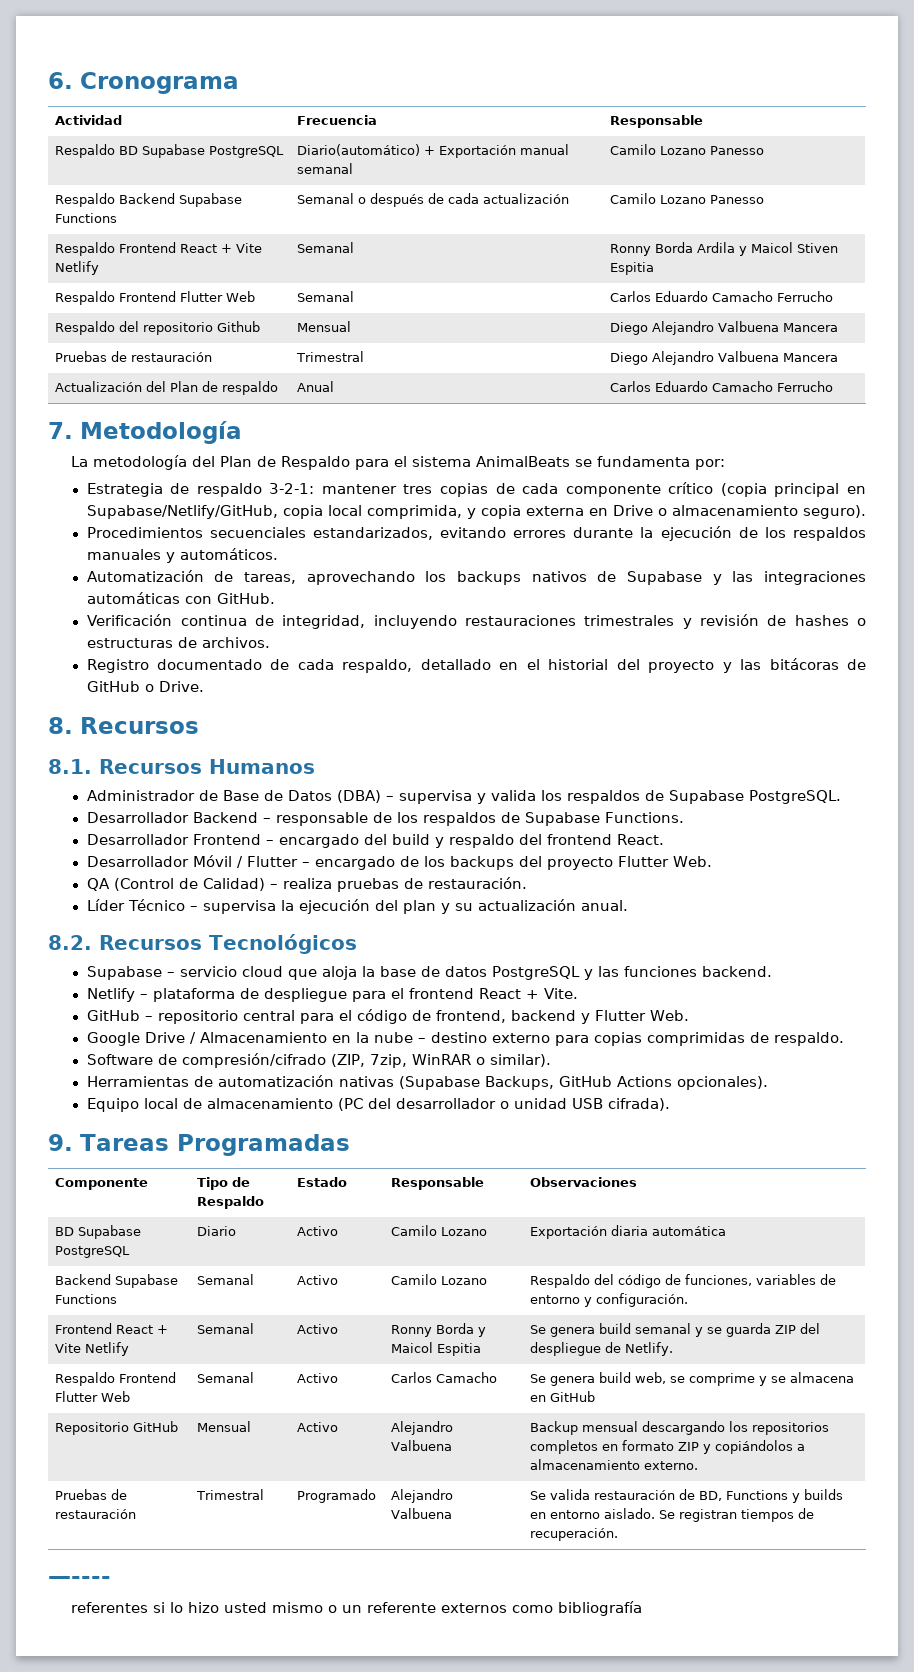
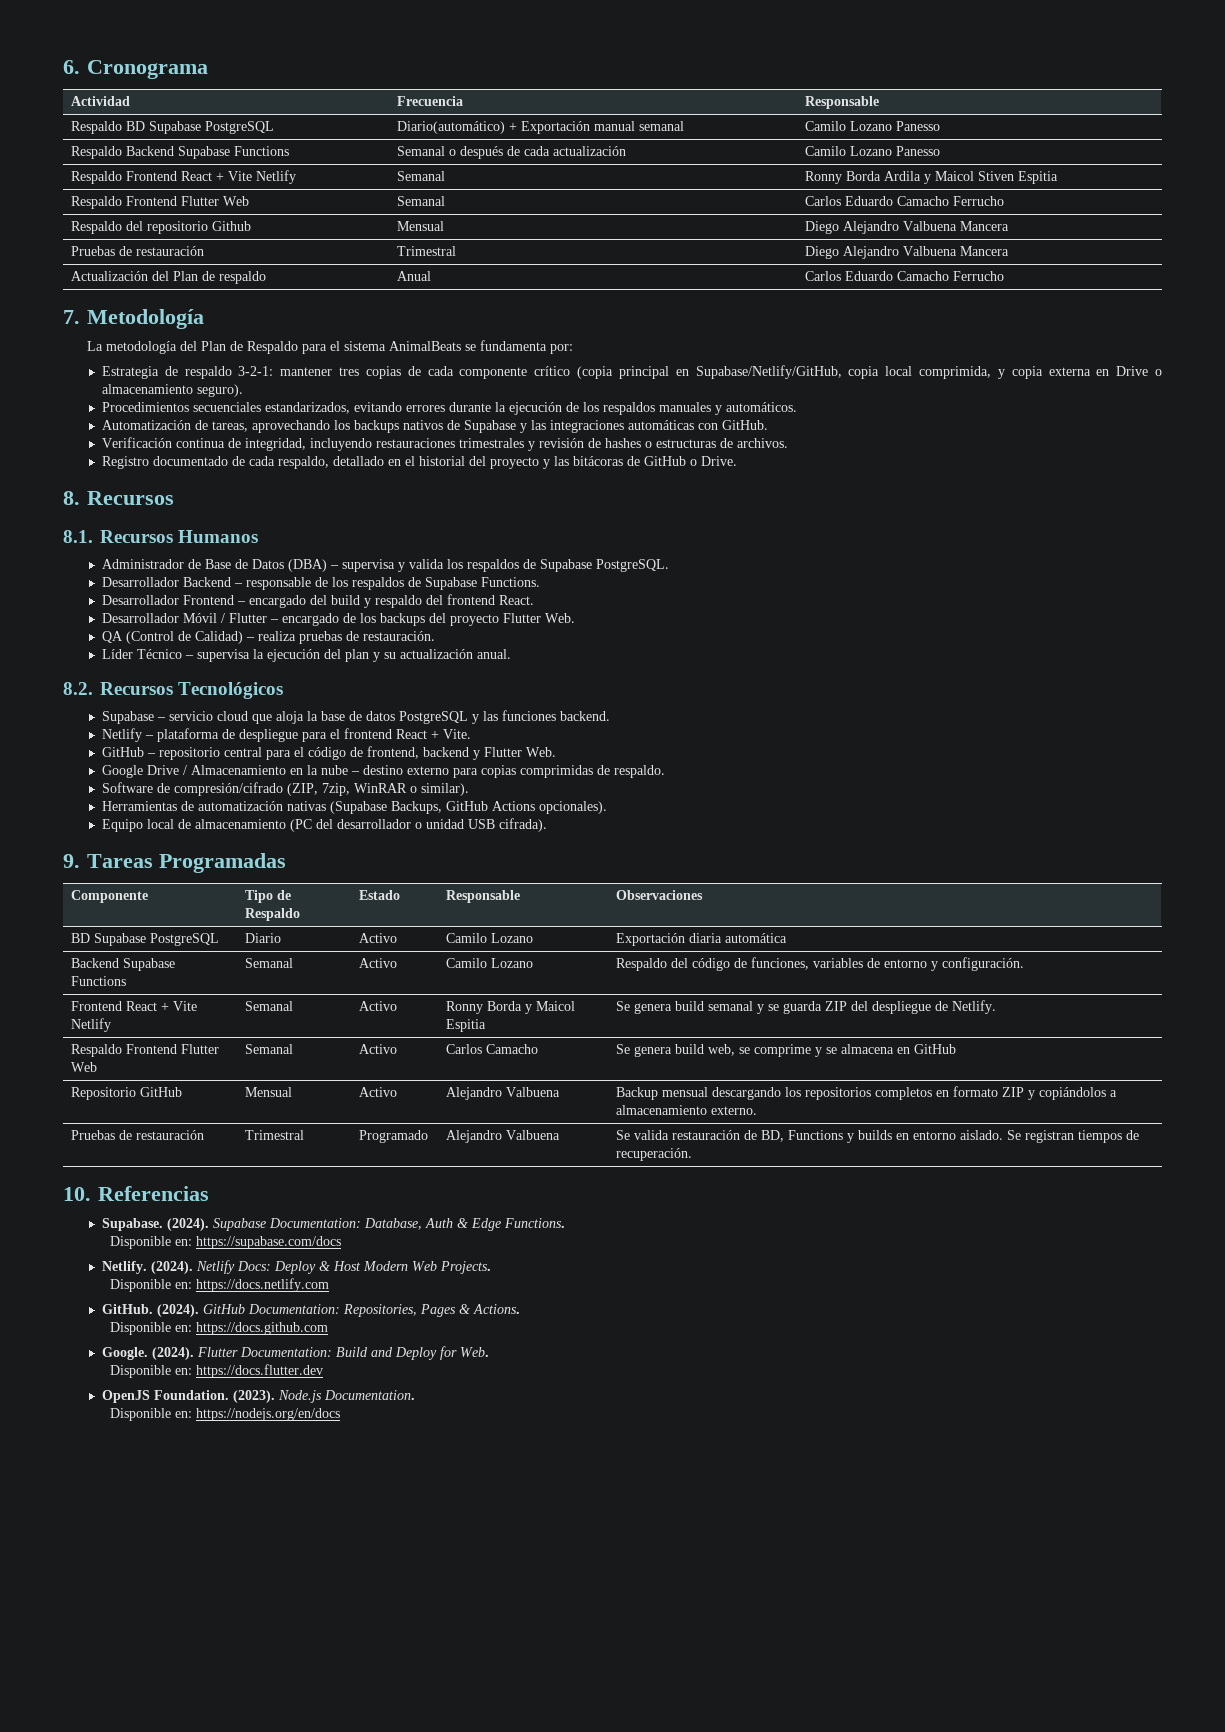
[48,1576,111,1585] [70,1601,642,1616] —---- // referentes si lo hizo usted mismo o un referente externos como bibliografía -> [63,1186,209,1201] [101,1218,565,1231] [110,1236,342,1249] [101,1260,491,1274] [110,1278,330,1292] [101,1304,520,1317] [110,1322,329,1335] [101,1346,489,1360] [110,1364,324,1378] [101,1390,415,1403] [110,1408,341,1421] 10. Referencias // Supabase. (2024). Supabase Documentation: Database, Auth & Edge Functions. // Disponible en: https://supabase.com/docs // Netlify. (2024). Netlify Docs: Deploy & Host Modern Web Projects. // Disponible en: https://docs.netlify.com // GitHub. (2024). GitHub Documentation: Repositories, Pages & Actions. // Disponible en: https://docs.github.com // Google. (2024). Flutter Documentation: Build and Deploy for Web. // Disponible en: https://docs.flutter.dev // OpenJS Foundation. (2023). Node.js Documentation. // Disponible en: https://nodejs.org/en/docs

